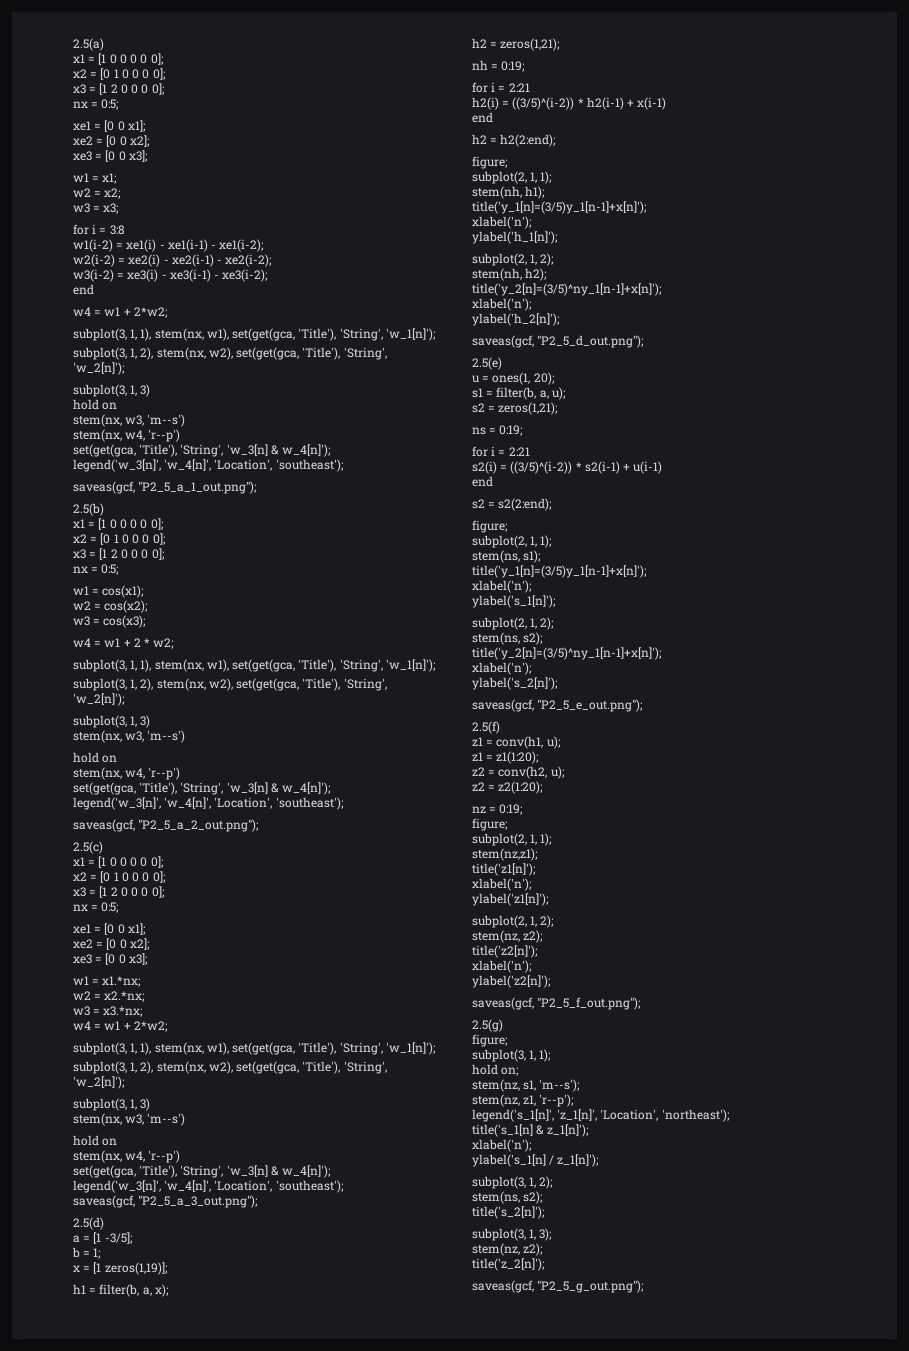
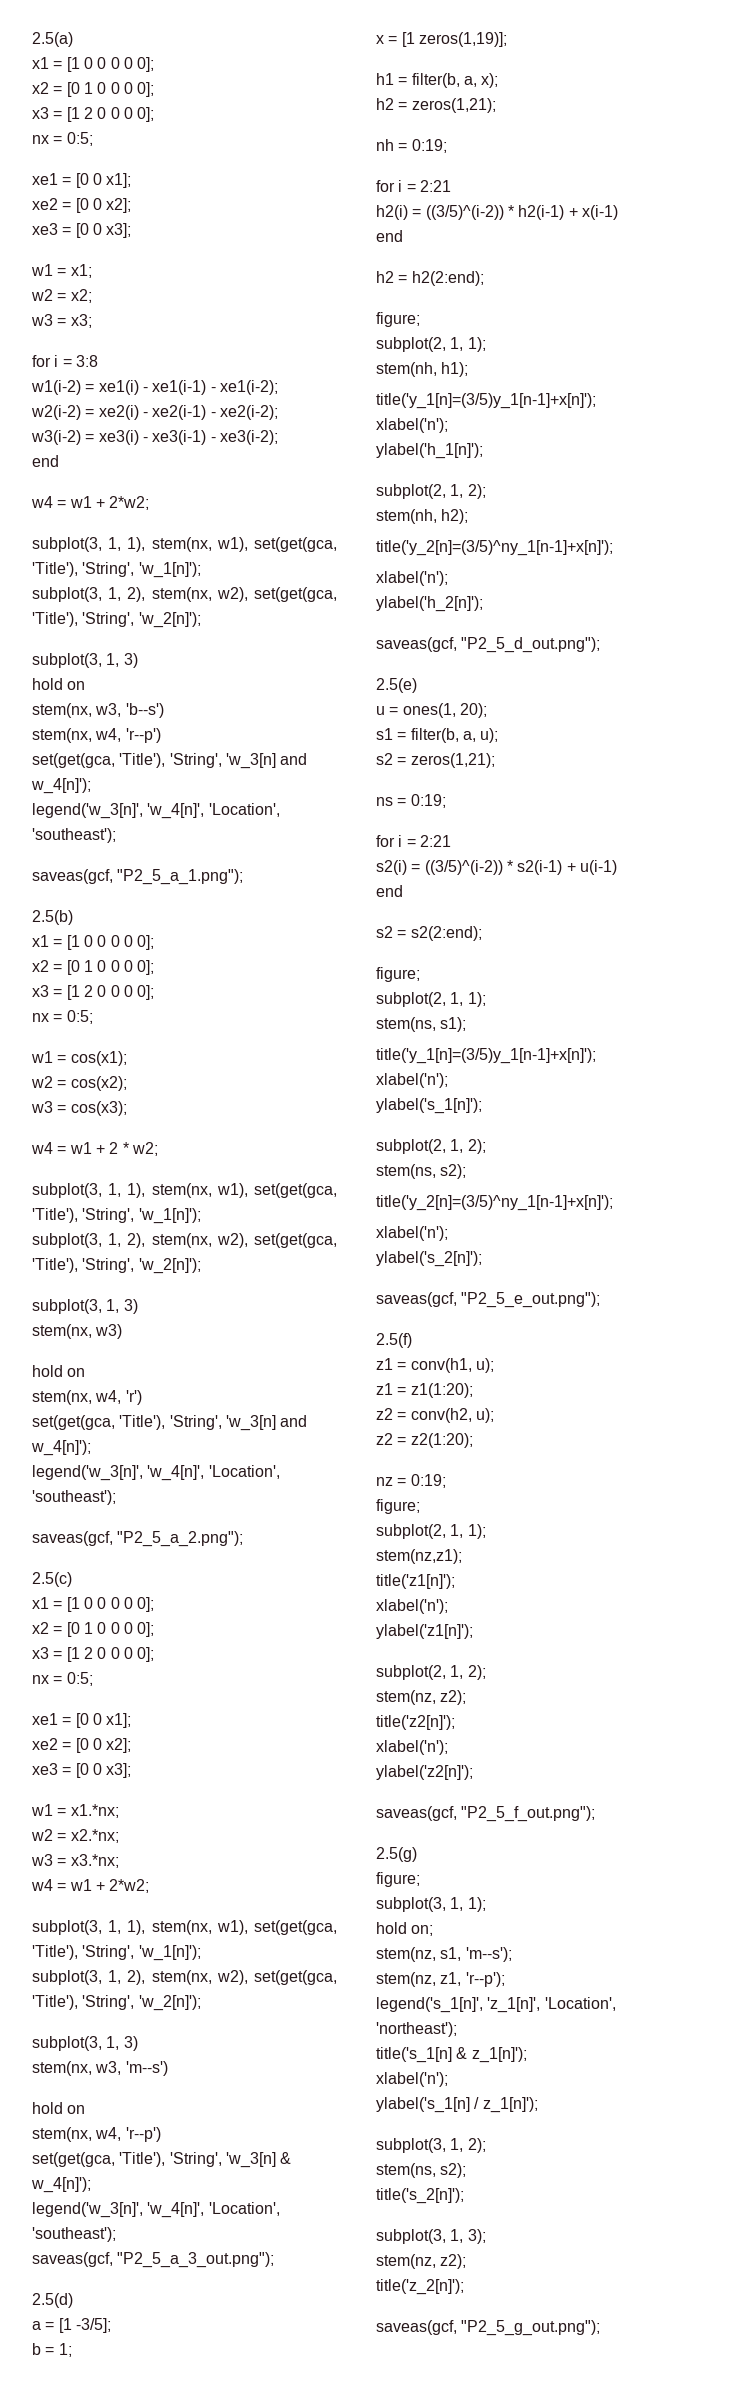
[147,414,186,427] [73,429,181,442] [73,444,332,457] [73,459,344,472] [73,481,258,494] 'm--s') // stem(nx, w4, 'r--p') // set(get(gca, 'Title'), 'String', 'w_3[n] & w_4[n]'); // legend('w_3[n]', 'w_4[n]', 'Location', 'southeast'); // saveas(gcf, "P2_5_a_1_out.png"); -> [125,703,164,718] [32,728,161,743] [32,753,308,769] [31,778,91,794] [32,803,280,819] [32,828,116,843] [32,869,244,885] 'b--s') // stem(nx, w4, 'r--p') // set(get(gca, 'Title'), 'String', 'w_3[n] and w_4[n]'); // legend('w_3[n]', 'w_4[n]', 'Location', 'southeast'); // saveas(gcf, "P2_5_a_1.png");
[125,730,186,743] [73,752,118,763] [73,767,181,780] [73,782,332,795] [73,797,344,810] [73,819,260,832] w3, 'm--s') // hold on // stem(nx, w4, 'r--p') // set(get(gca, 'Title'), 'String', 'w_3[n] & w_4[n]'); // legend('w_3[n]', 'w_4[n]', 'Location', 'southeast'); // saveas(gcf, "P2_5_a_2_out.png"); -> [95,1324,123,1339] [32,1365,86,1377] [32,1390,142,1405] [32,1415,308,1431] [31,1440,91,1456] [32,1465,280,1481] [32,1490,116,1505] [32,1531,244,1547] w3) // hold on // stem(nx, w4, 'r') // set(get(gca, 'Title'), 'String', 'w_3[n] and w_4[n]'); // legend('w_3[n]', 'w_4[n]', 'Location', 'southeast'); // saveas(gcf, "P2_5_a_2.png");

